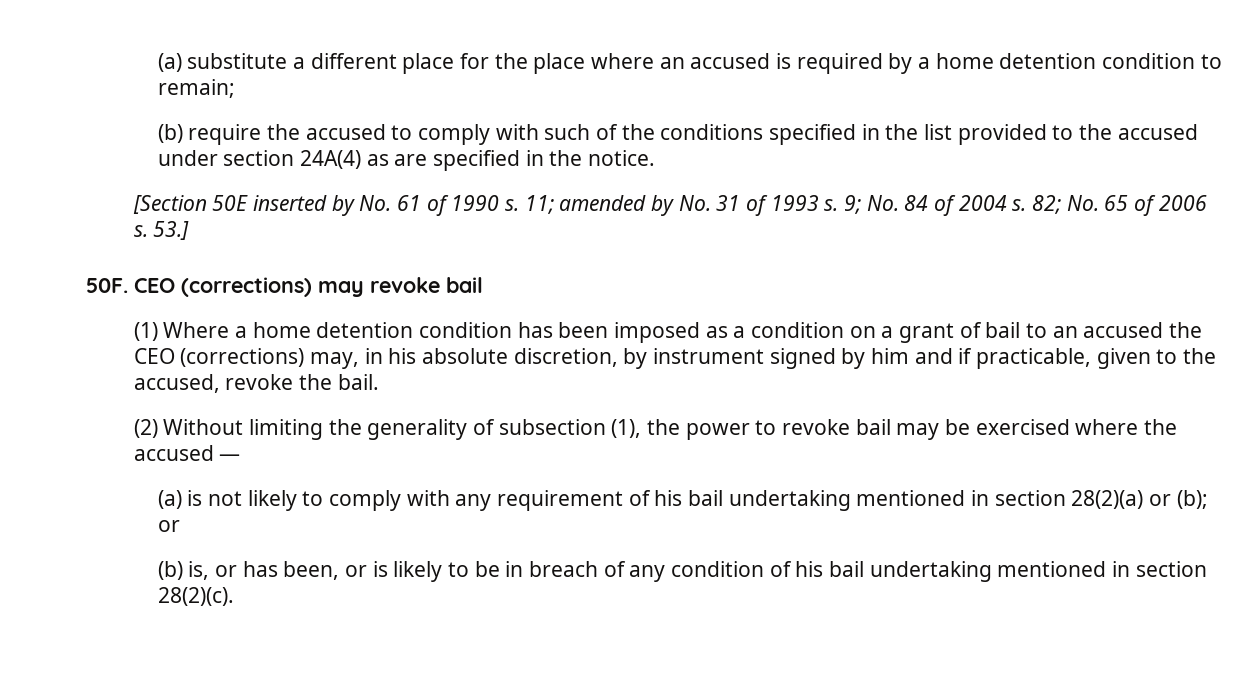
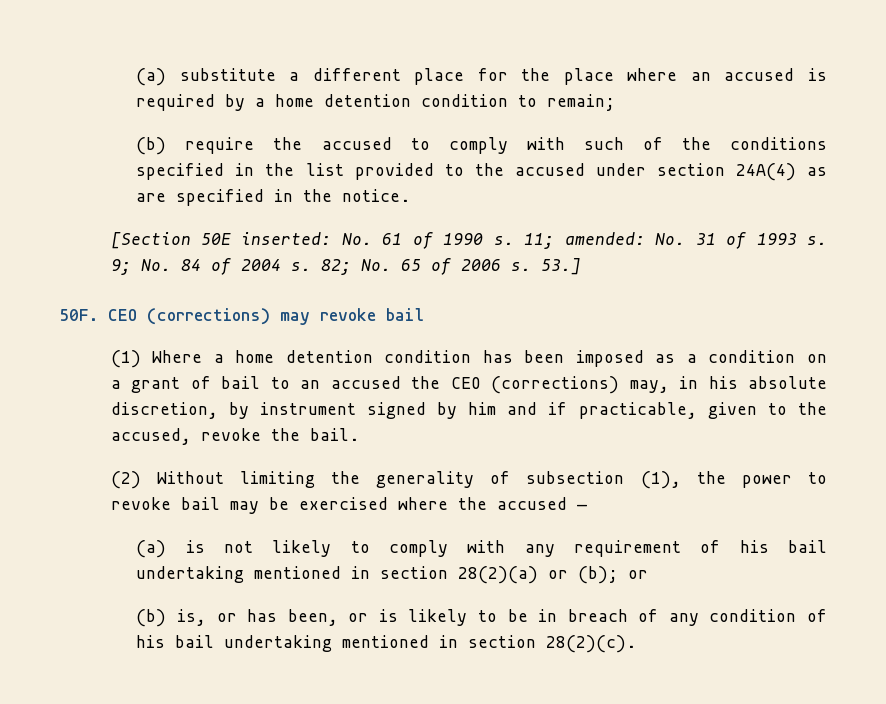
[253,195,355,216] inserted by -> [241,232,332,245] inserted:
[559,195,675,216] amended by -> [564,232,645,245] amended:

